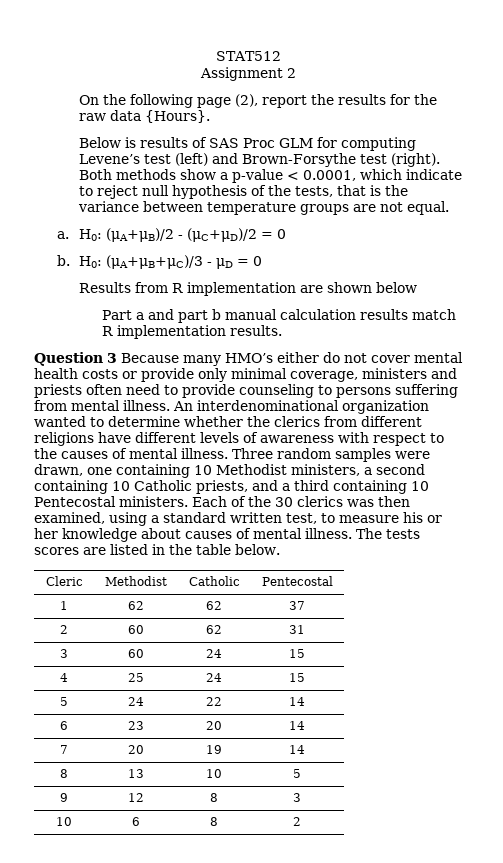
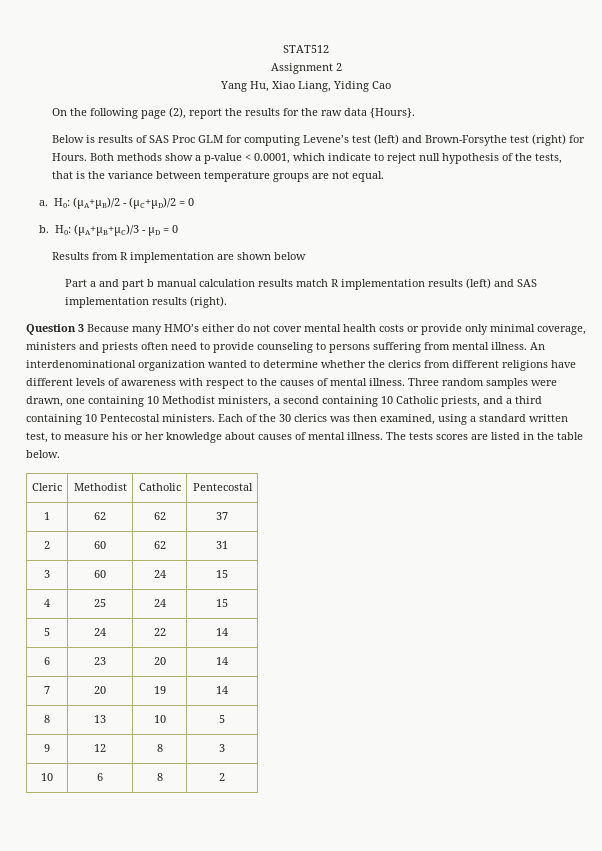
(296, 73) none -> [220,81,391,92] // Yang Hu, Xiao Liang, Yiding Cao
[391,153,441,167] (right). -> [532,134,586,146] [52,153,88,161] (right) for Hours.
[229,325,282,336] results. -> [428,278,538,289] [65,296,228,308] results (left) and SAS implementation results (right).

